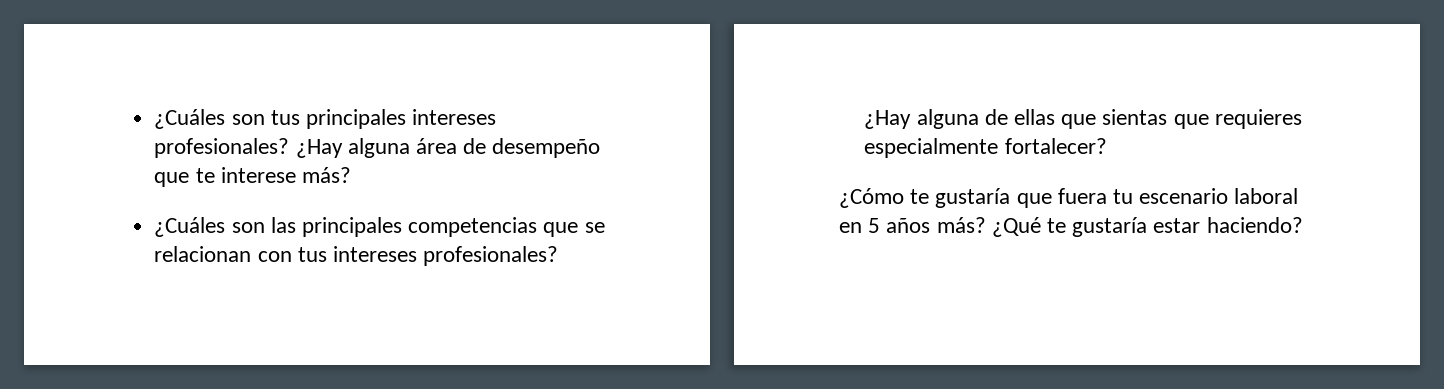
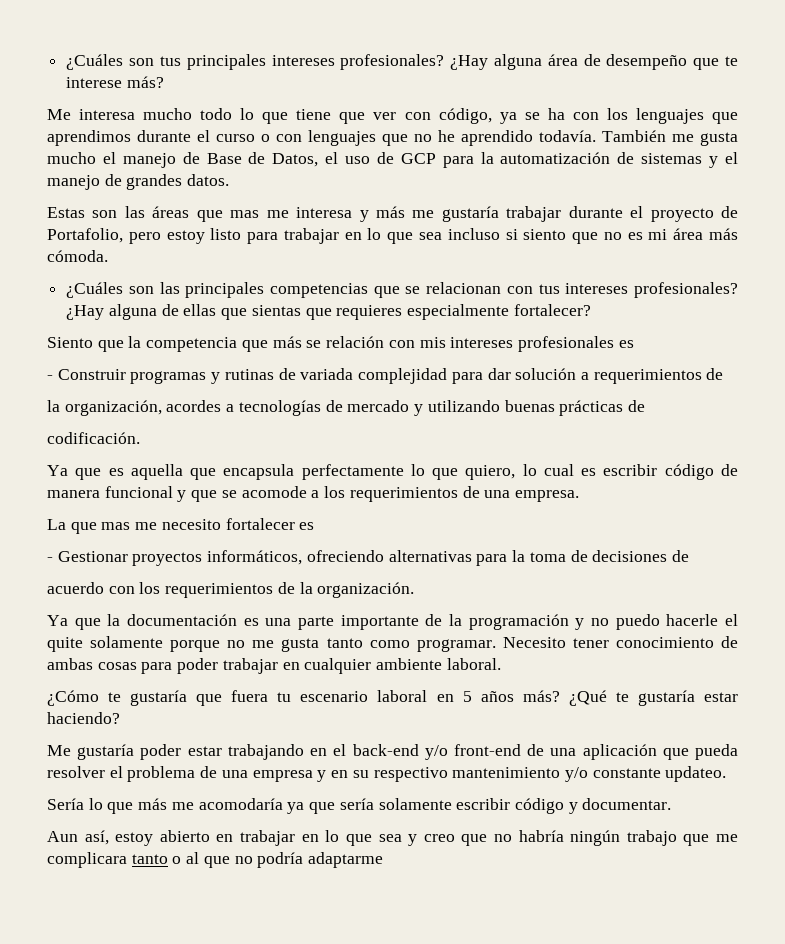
(351, 175) none -> [47,108,738,124] [47,130,738,146] [47,152,738,168] [47,174,230,190] [47,206,738,222] [47,228,739,244] [47,250,108,262] // Me interesa mucho todo lo que tiene que ver con código, ya se ha con los lenguajes que aprendimos durante el curso o con lenguajes que no he aprendido todavía. También me gusta mucho el manejo de Base de Datos, el uso de GCP para la automatización de sistemas y el manejo de grandes datos. // Estas son las áreas que mas me interesa y más me gustaría trabajar durante el proyecto de Portafolio, pero estoy listo para trabajar en lo que sea incluso si siento que no es mi área más cómoda.
(1107, 146) none -> [47,336,634,352] [47,368,724,384] [47,400,645,416] [47,432,140,444] [47,464,738,480] [47,486,579,502] [47,518,315,534] [47,550,689,566] [47,582,415,598] [47,614,738,630] [47,636,739,652] [47,658,501,674] // Siento que la competencia que más se relación con mis intereses profesionales es // - Construir programas y rutinas de variada complejidad para dar solución a requerimientos de // la organización, acordes a tecnologías de mercado y utilizando buenas prácticas de // codificación. // Ya que es aquella que encapsula perfectamente lo que quiero, lo cual es escribir código de manera funcional y que se acomode a los requerimientos de una empresa. // La que mas me necesito fortalecer es // - Gestionar proyectos informáticos, ofreciendo alternativas para la toma de decisiones de // acuerdo con los requerimientos de la organización. // Ya que la documentación es una parte importante de la programación y no puedo hacerle el quite solamente porque no me gusta tanto como programar. Necesito tener conocimiento de ambas cosas para poder trabajar en cualquier ambiente laboral.
(1303, 225) none -> [47,744,738,760] [47,766,727,782] [47,798,672,814] [47,830,738,846] [47,852,384,868] // Me gustaría poder estar trabajando en el back-end y/o front-end de una aplicación que pueda resolver el problema de una empresa y en su respectivo mantenimiento y/o constante updateo. // Sería lo que más me acomodaría ya que sería solamente escribir código y documentar. // Aun así, estoy abierto en trabajar en lo que sea y creo que no habría ningún trabajo que me complicara tanto o al que no podría adaptarme

